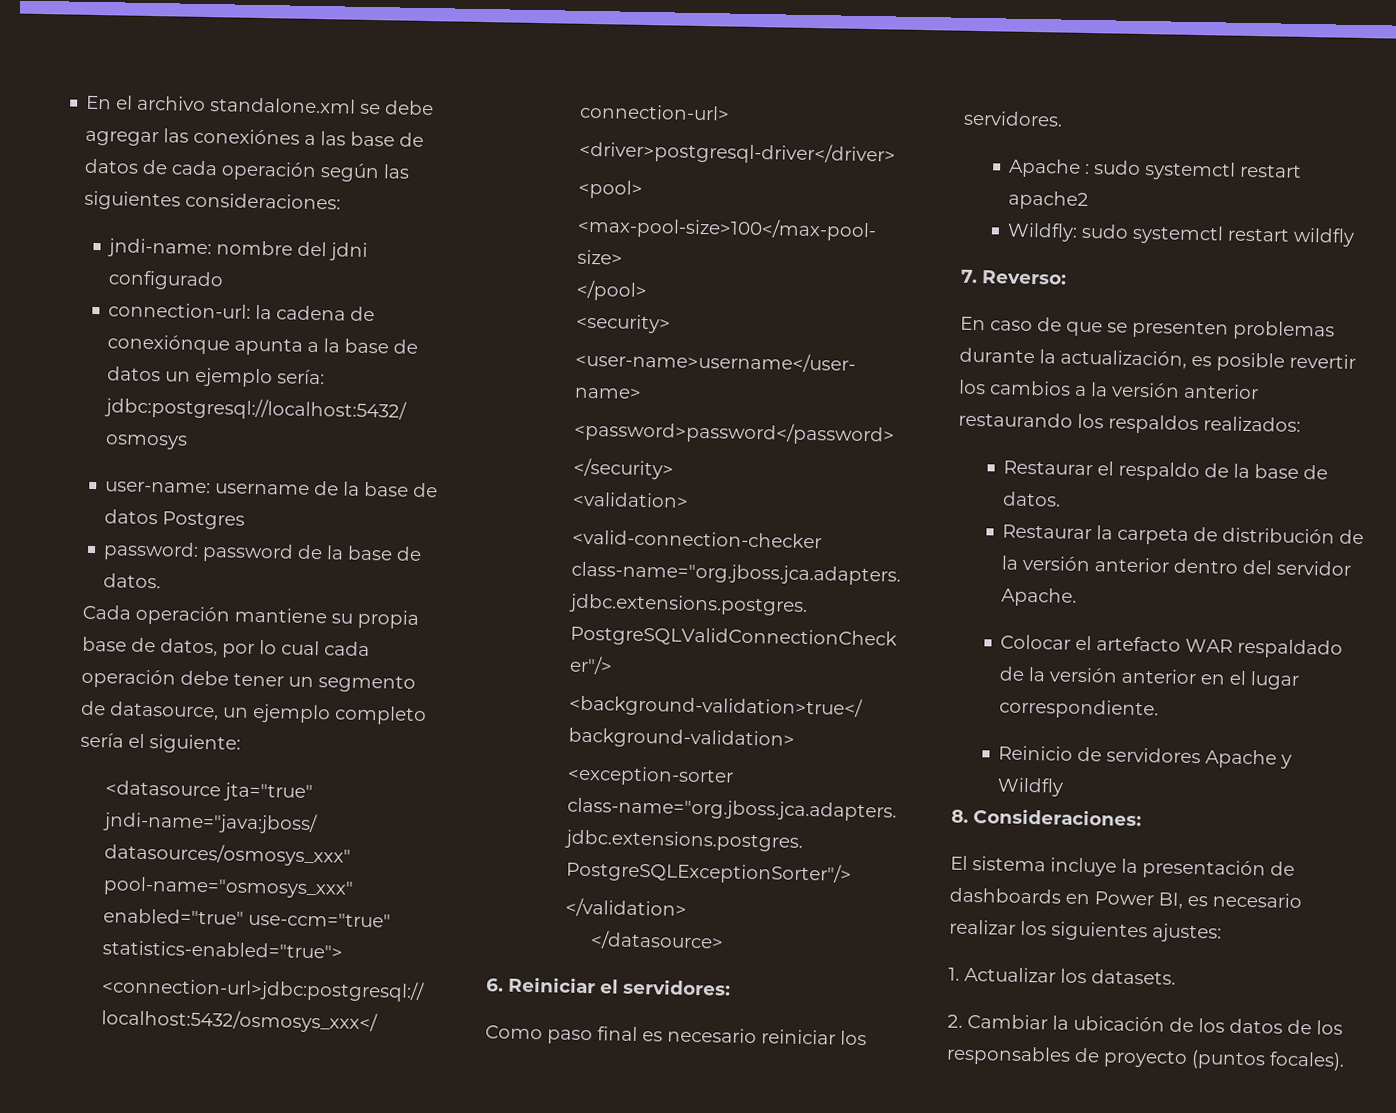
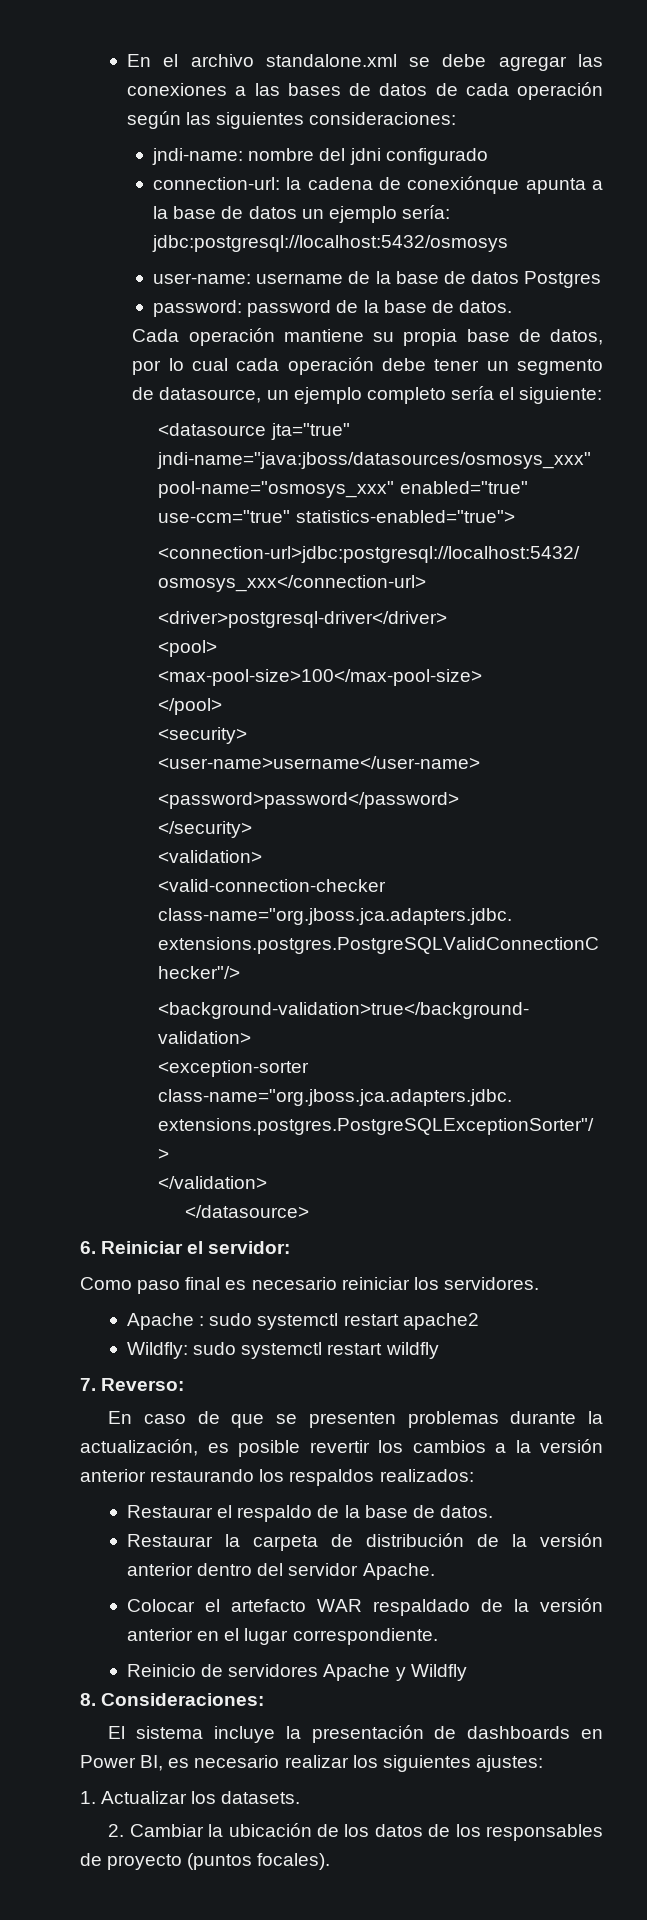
[193,128,301,145] conexiónes -> [127,83,228,96] conexiones
[350,131,396,147] base -> [287,83,341,96] bases
[623,978,731,996] servidores: -> [208,1241,291,1254] servidor:

